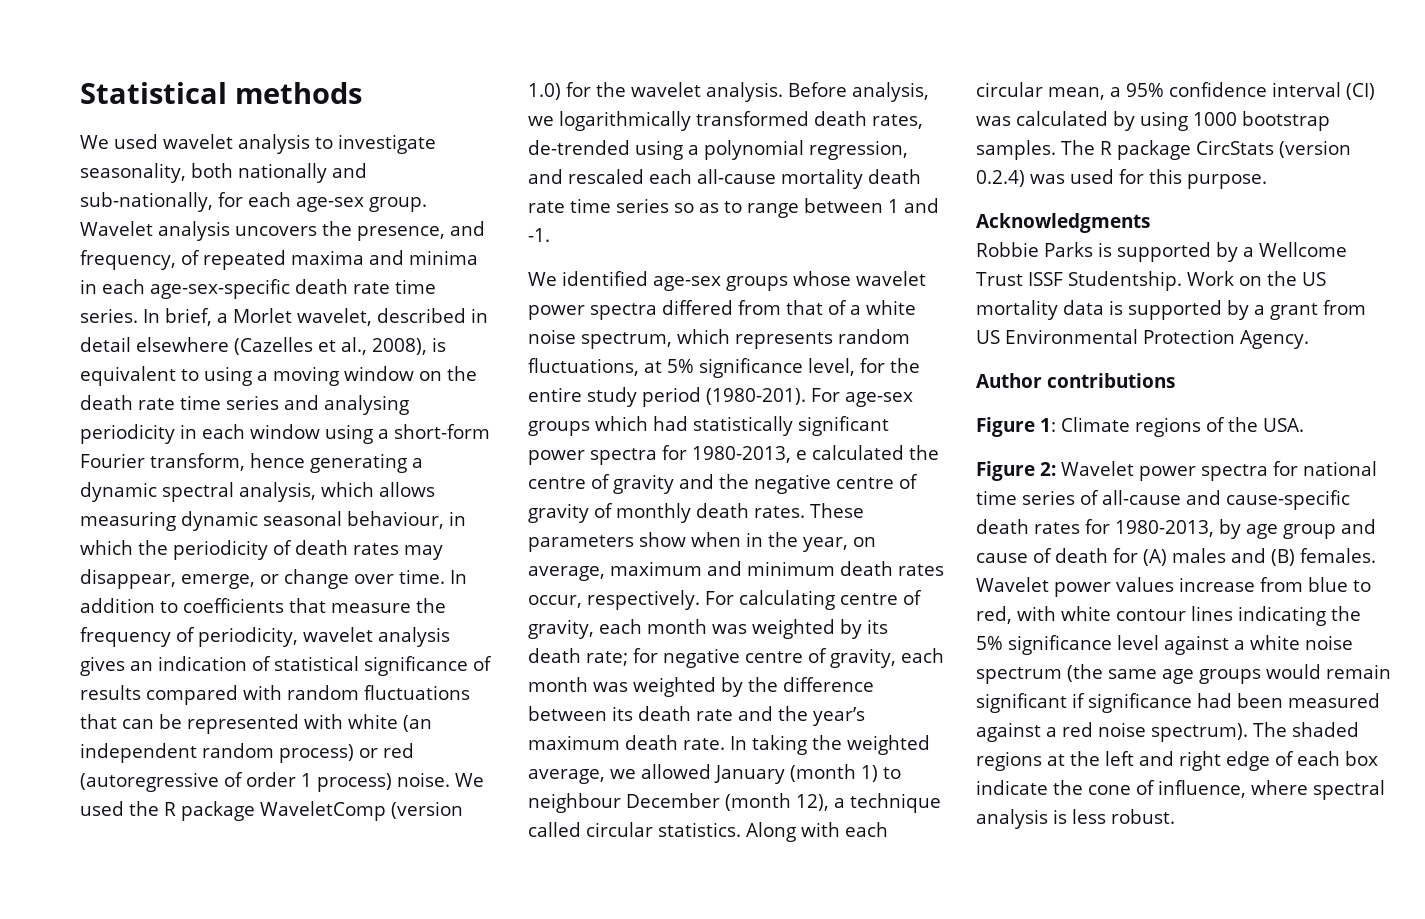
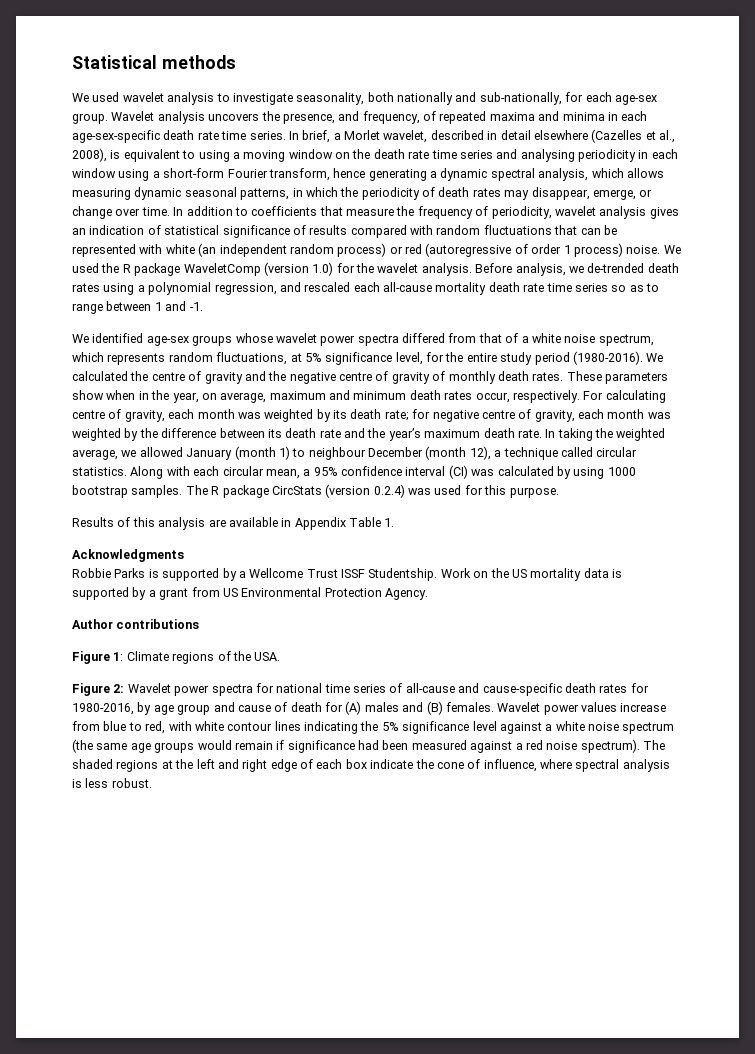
[347,511,444,529] behaviour, -> [240,188,290,200] patterns,
[559,111,923,131] [528,140,630,155] logarithmically transformed death rates, de-trended -> [587,263,679,273] [72,283,100,292] de-trended death rates
[706,388,913,407] [528,416,889,436] [528,445,807,465] (1980-201). For age-sex groups which had statistically significant power spectra for 1980-2013, e -> [572,351,664,365] (1980-2016). We
(1267, 181) none -> [72,517,395,530] // Results of this analysis are available in Appendix Table 1.
[1115,520,1214,537] 1980-2013, -> [72,703,134,715] 1980-2016,
[976,693,1067,713] significant -> (273, 745) none

